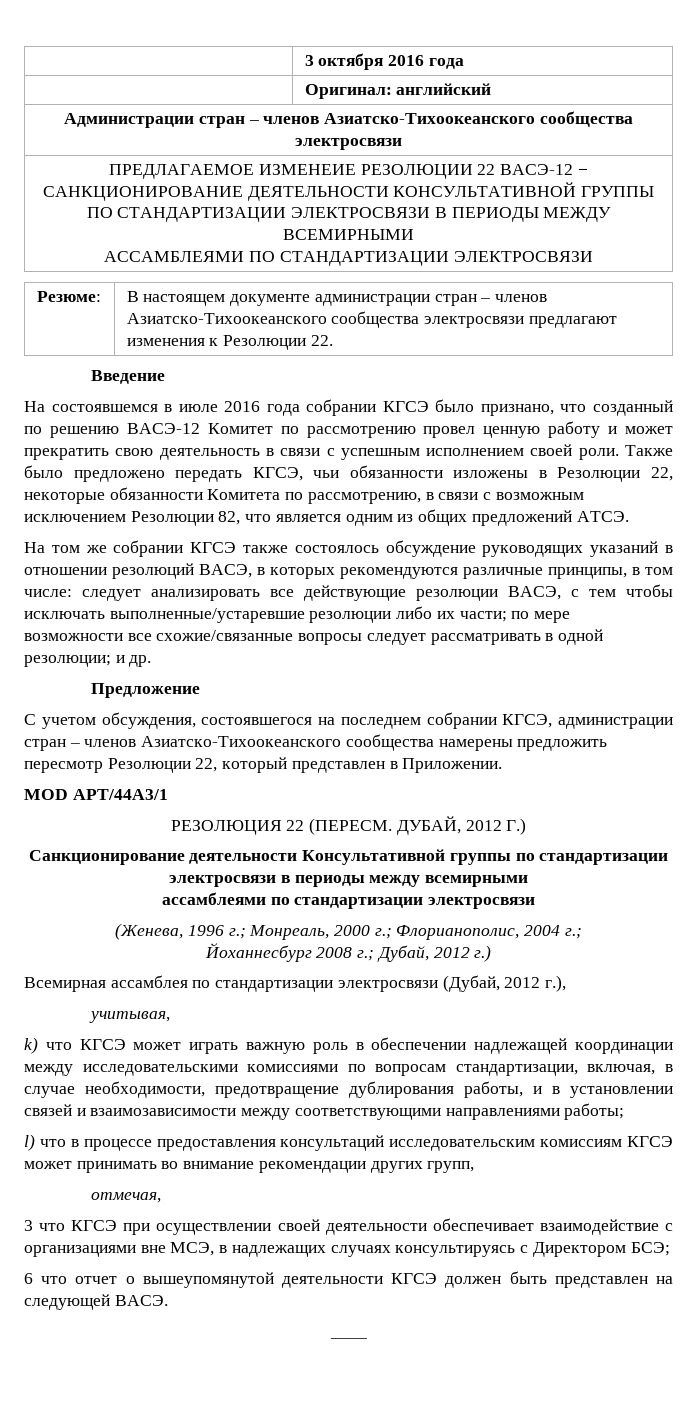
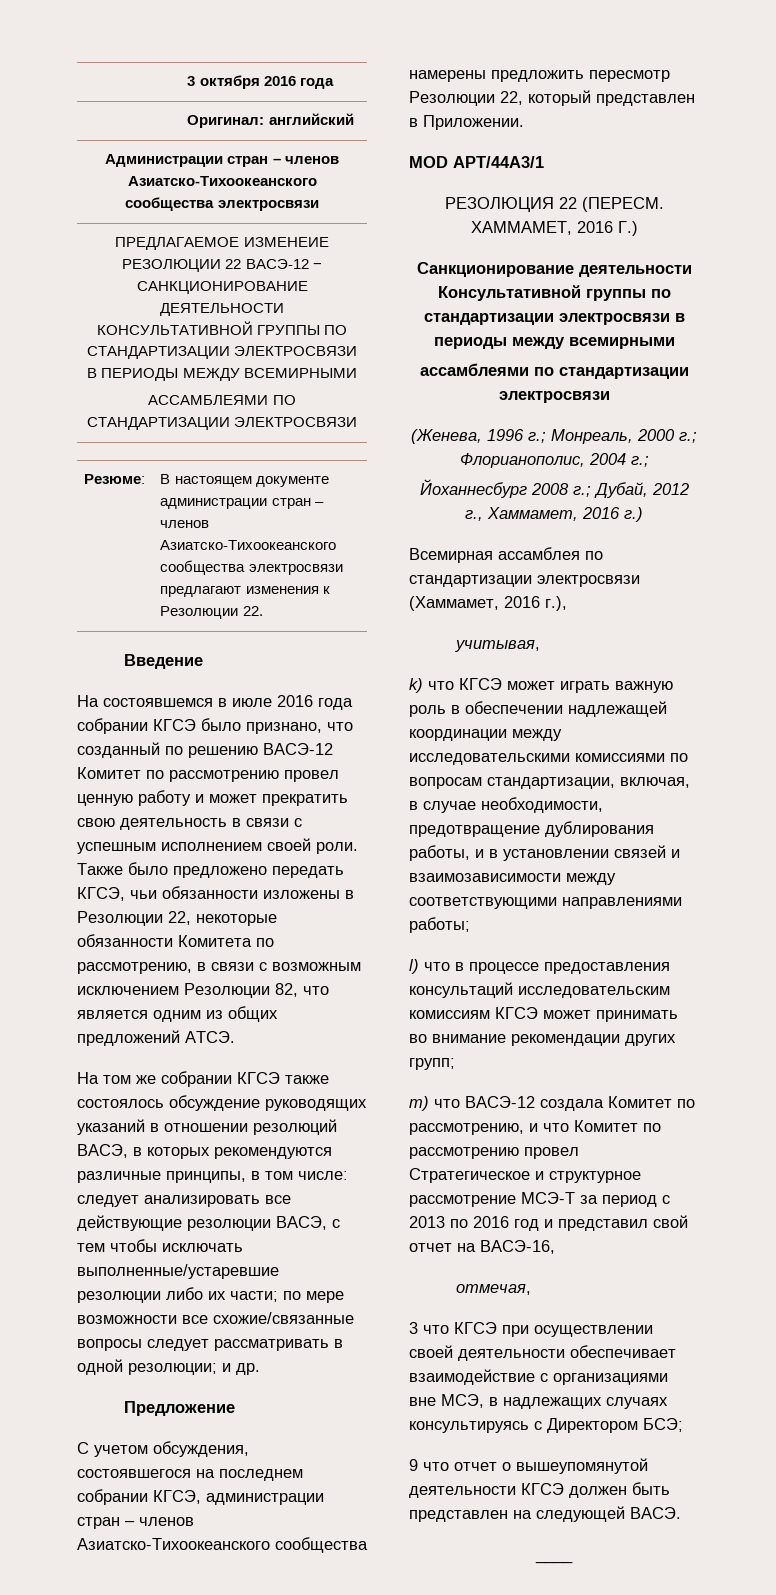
[396,816,502,835] ДУБАЙ, 2012 -> [470,221,613,235] ХАММАМЕТ, 2016
(470, 952) none -> [465,507,620,521] г., Хаммамет, 2016
[442,975,541,992] (Дубай, 2012 -> [409,596,540,611] (Хаммамет, 2016
[427,1161,475,1173] групп, -> [409,1058,455,1070] [409,1096,695,1111] [409,1120,661,1135] [409,1147,579,1159] [409,1168,641,1183] [409,1192,670,1207] [409,1215,688,1231] [409,1240,555,1254] групп; // m) что ВАСЭ-12 создала Комитет по рассмотрению, и что Комитет по рассмотрению провел Стратегическое и структурное рассмотрение МСЭ-T за период с 2013 по 2016 год и представил свой отчет на ВАСЭ-16,
[24,1273,33,1284] 6 -> [409,1459,418,1471] 9

